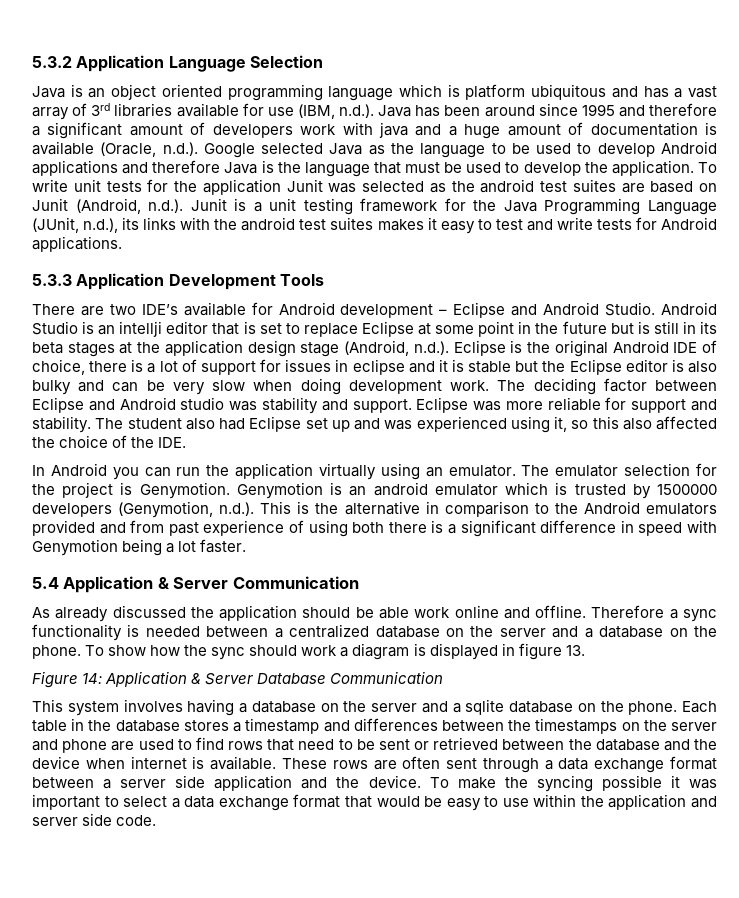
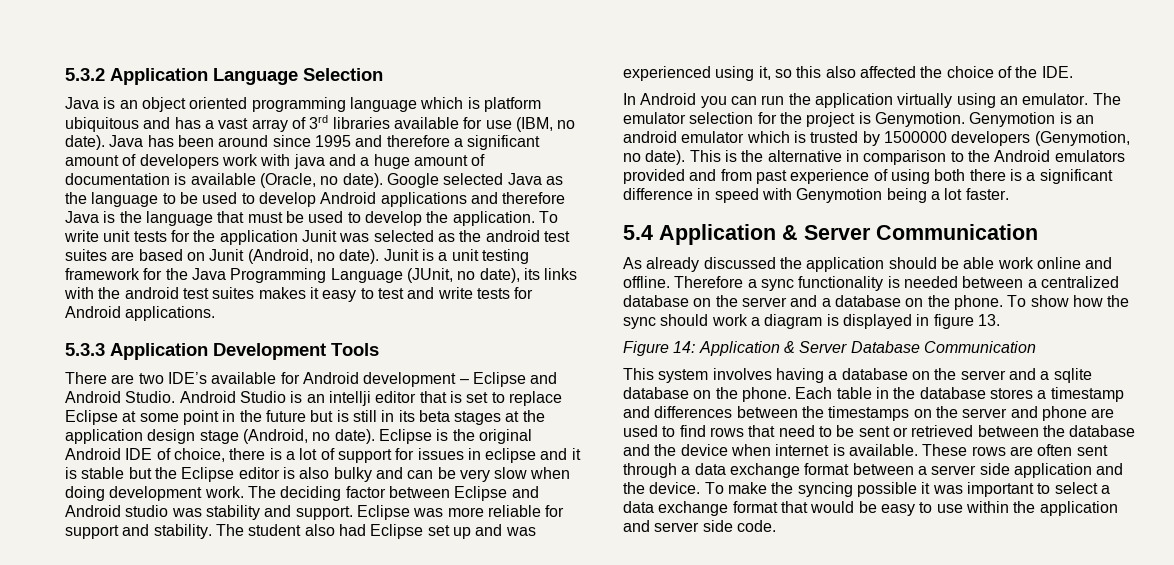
[339,104,374,118] n.d.). -> [557,120,576,129] [65,135,105,150] no date).
[162,142,198,156] n.d.). -> [320,173,383,188] no date).
[148,199,184,213] n.d.). -> [316,249,380,264] no date).
[83,218,119,233] n.d.), -> [457,268,520,283] no date),
[413,341,449,355] n.d.). -> [312,429,375,444] no date).
[219,502,255,516] n.d.). -> [623,150,686,165] no date).

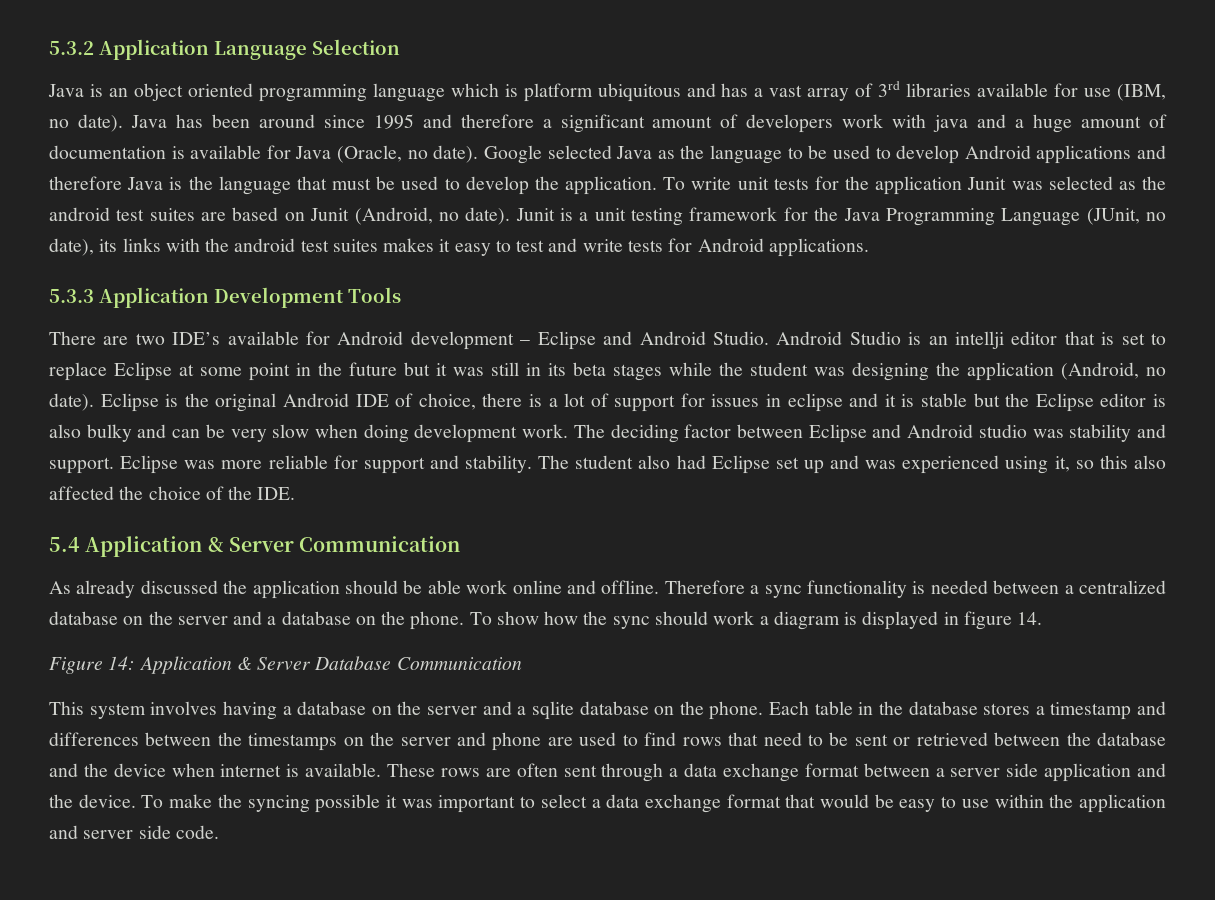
(256, 179) none -> [266,145,332,159] for Java
[336,410,349,422] is -> [436,363,484,376] it was
[505,410,545,422] [65,429,239,444] at the application design stage -> [669,362,1054,381] while the student was designing the application
[623,93,1121,108] [623,112,1094,127] [623,131,1130,146] [623,150,1125,165] [623,169,1113,184] [623,188,1009,203] // In Android you can run the application virtually using an emulator. The emulator selection for the project is Genymotion. Genymotion is an android emulator which is trusted by 1500000 developers (Genymotion, no date). This is the alternative in comparison to the Android emulators provided and from past experience of using both there is a significant difference in speed with Genymotion being a lot faster. -> (296, 493) none
[977,314,1000,326] 13. -> [1017,612,1043,625] 14.

